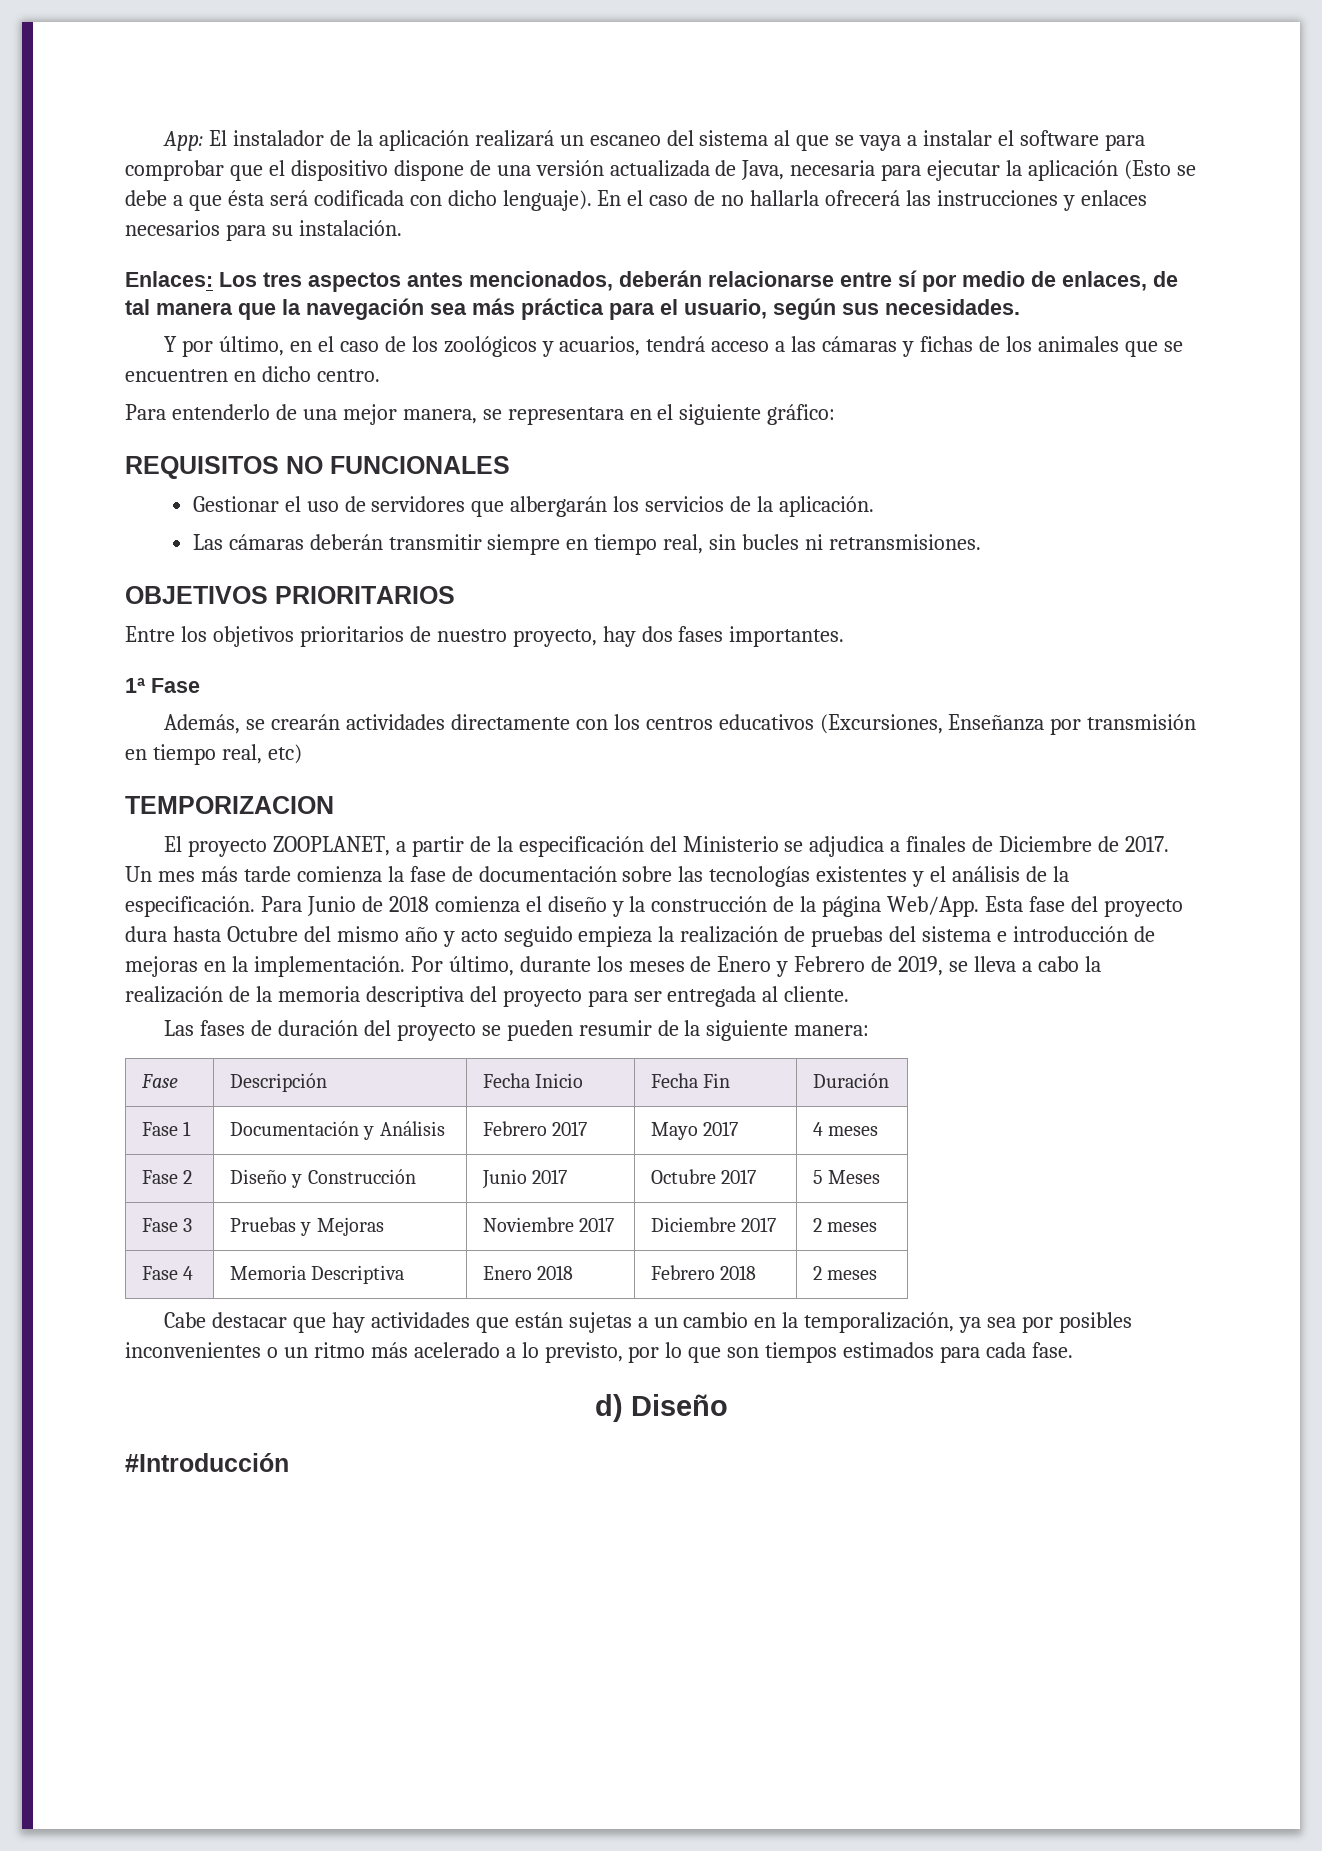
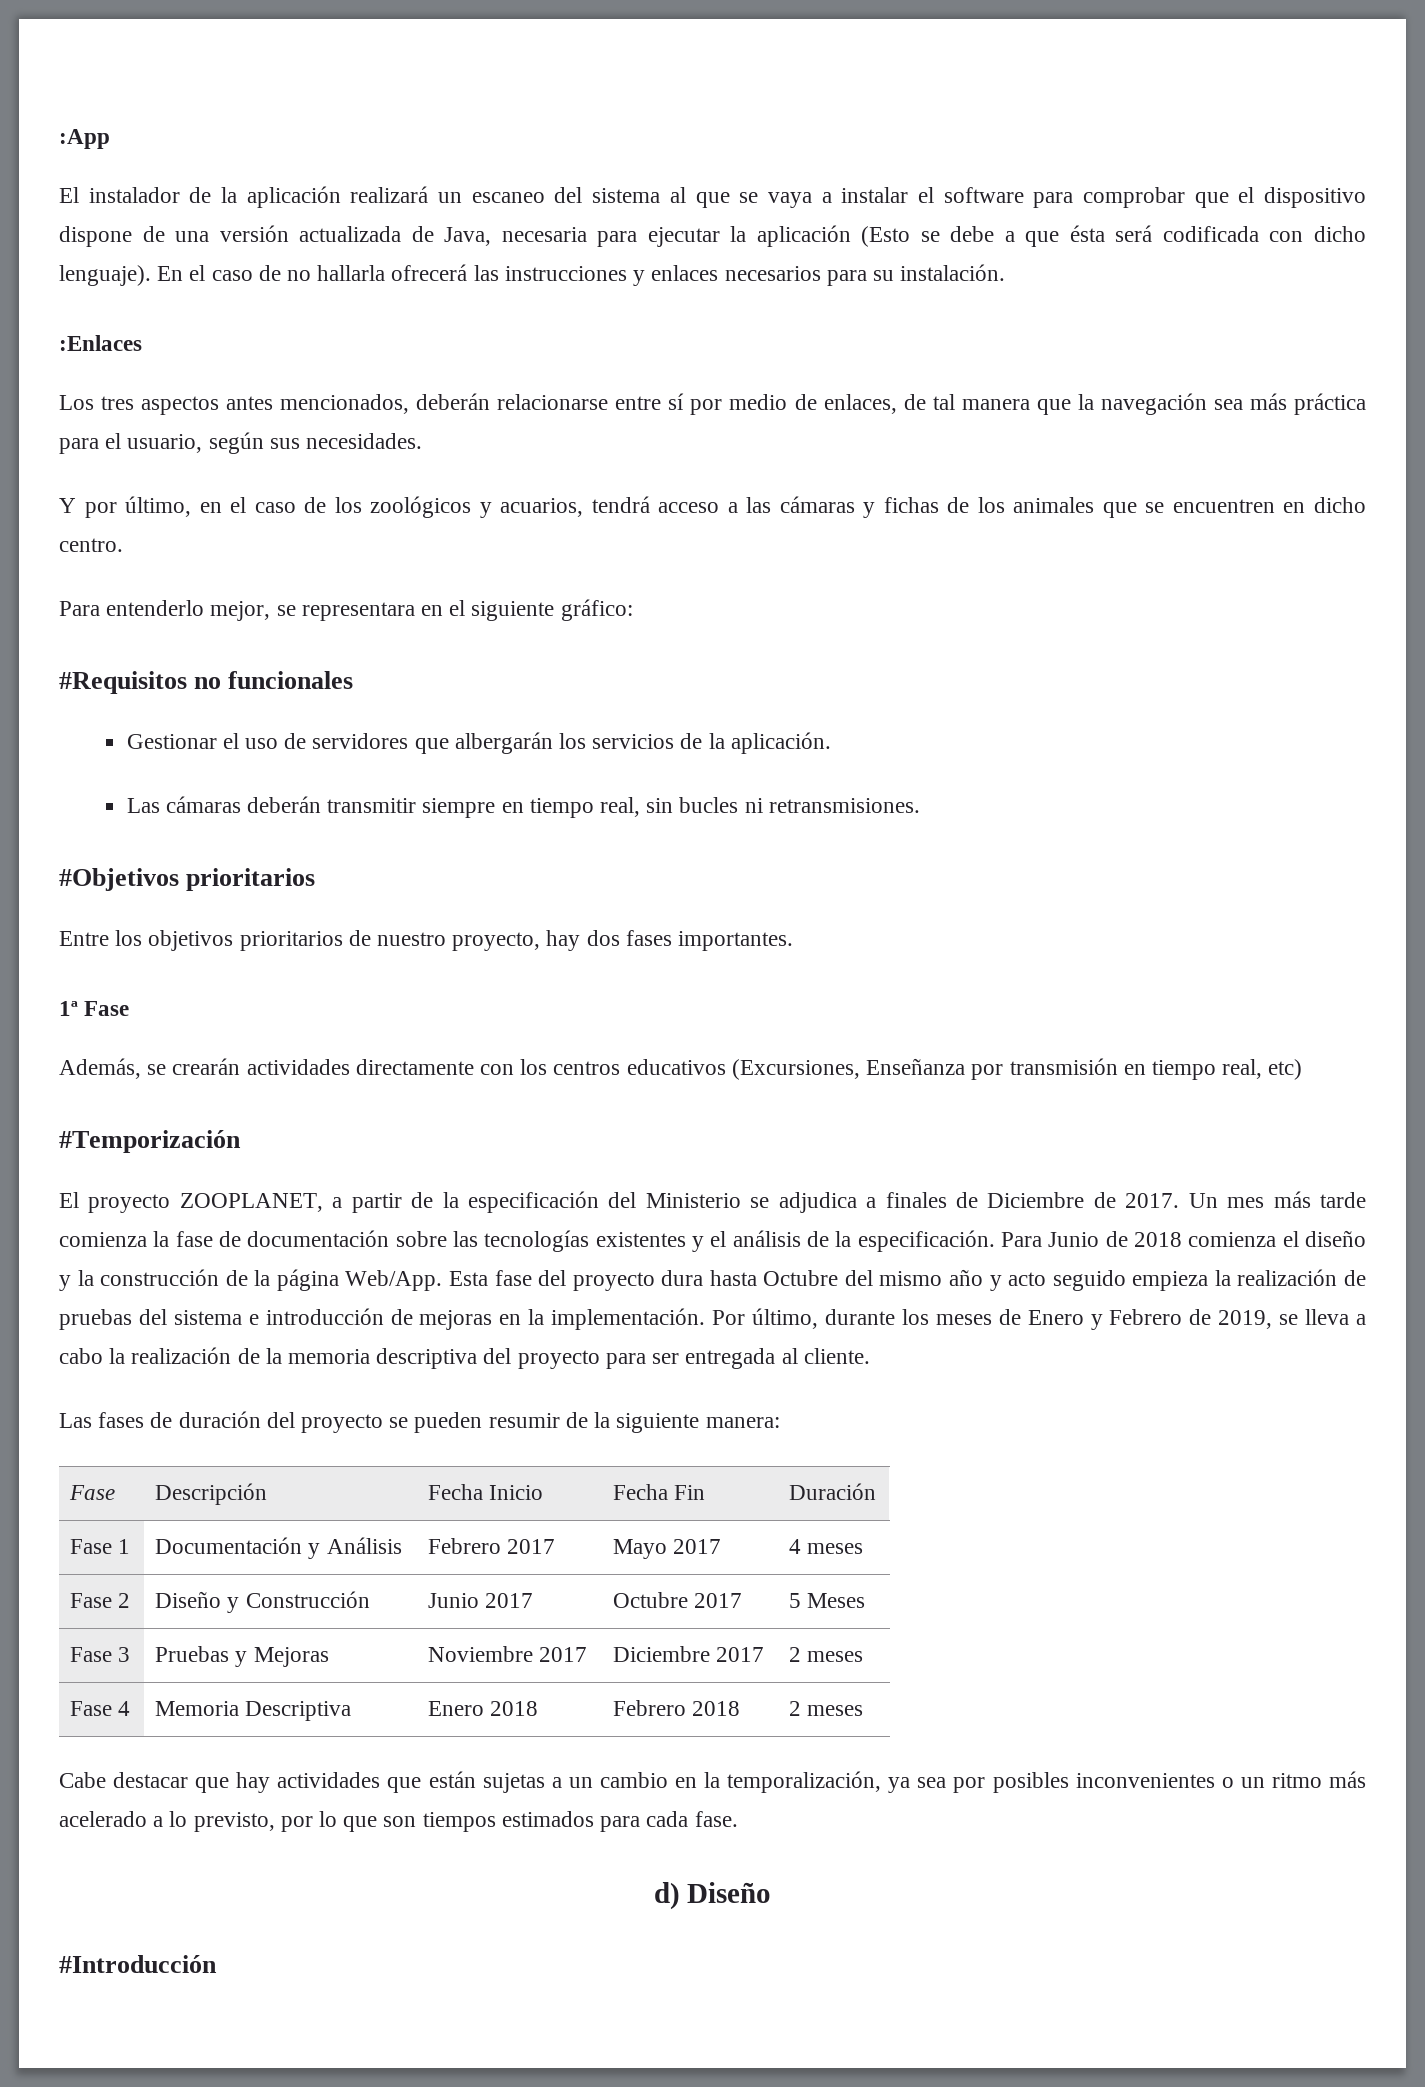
[163,131,204,151] App: -> [59,129,110,149] :App //
[125,271,213,287] Enlaces: -> [59,335,142,351] :Enlaces //
[275,404,477,425] de una mejor manera, -> [210,601,271,621] mejor,
[125,456,510,479] REQUISITOS NO FUNCIONALES -> [59,671,354,694] #Requisitos no funcionales
[125,586,455,604] OBJETIVOS PRIORITARIOS -> [59,868,316,891] #Objetivos prioritarios
[125,796,334,814] TEMPORIZACION -> [59,1130,241,1153] #Temporización

